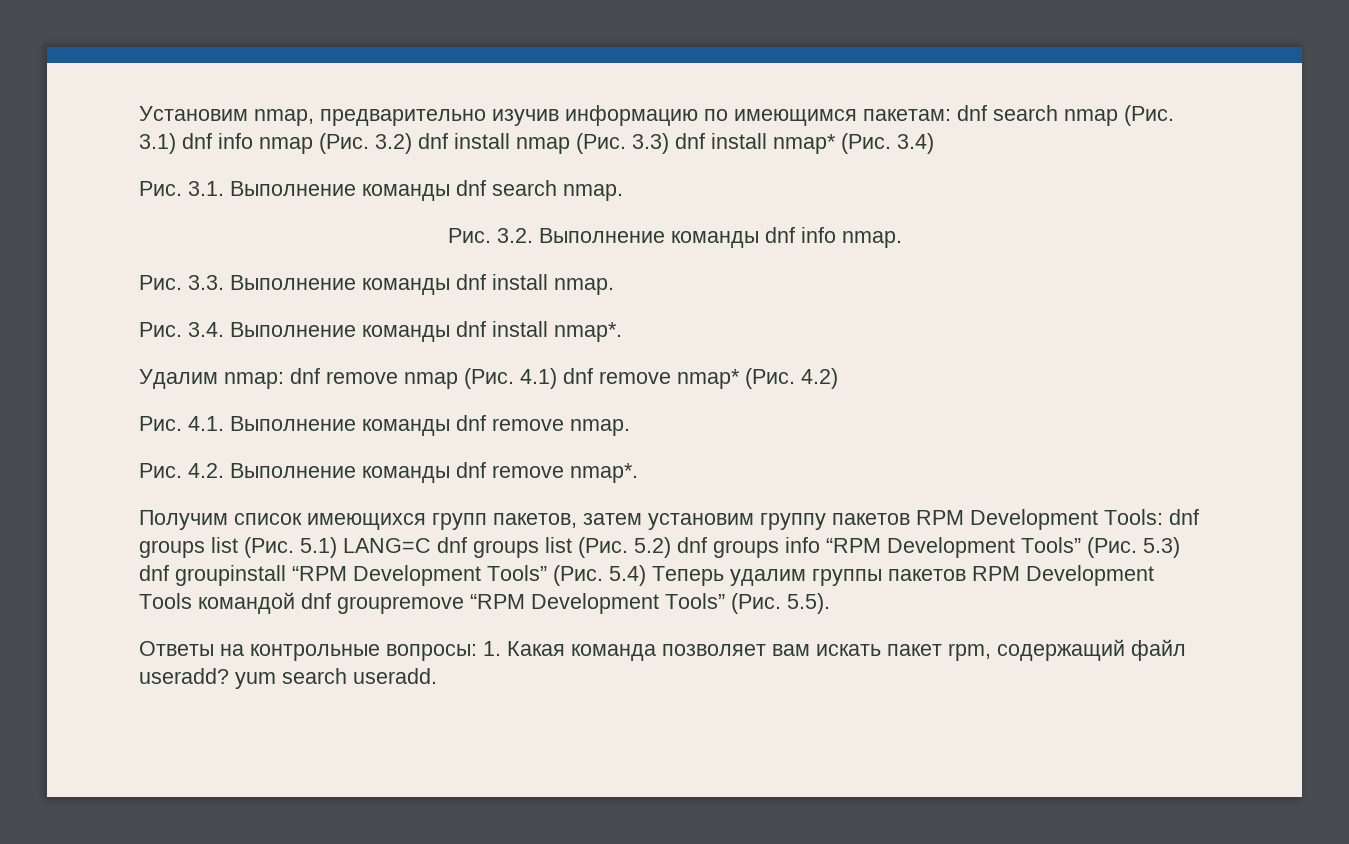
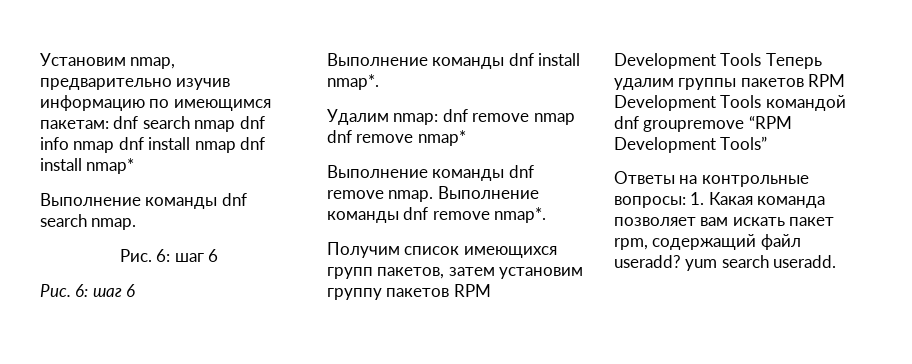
[1124,105,1174,126] [139,133,176,154] (Рис. 3.1) -> (236, 126) none
[319,133,412,154] (Рис. 3.2) -> (115, 147) none
[576,133,669,154] (Рис. 3.3) -> (236, 147) none
[841,133,934,154] [139,181,224,196] (Рис. 3.4) // Рис. 3.1. -> (135, 166) //
[496,227,902,248] [139,274,614,295] [139,322,224,337] 3.2. Выполнение команды dnf info nmap. // Рис. 3.3. Выполнение команды dnf install nmap. // Рис. 3.4. -> [156,249,219,262] [40,284,136,297] 6: шаг 6 // Рис. 6: шаг 6 //
[464,368,557,389] (Рис. 4.1) -> (575, 119) none
[745,368,838,389] [139,416,224,431] (Рис. 4.2) // Рис. 4.1. -> (466, 138) //
[139,463,224,478] // Рис. 4.2. -> (434, 196) none
[1104,509,1199,525] [139,537,1180,558] [139,565,646,586] Tools: dnf groups list (Рис. 5.1) LANG=C dnf groups list (Рис. 5.2) dnf groups info “RPM Development Tools” (Рис. 5.3) dnf groupinstall “RPM Development Tools” (Рис. 5.4) -> [720,53,762,66] Tools
[731,593,830,614] (Рис. 5.5). -> (768, 143) none

